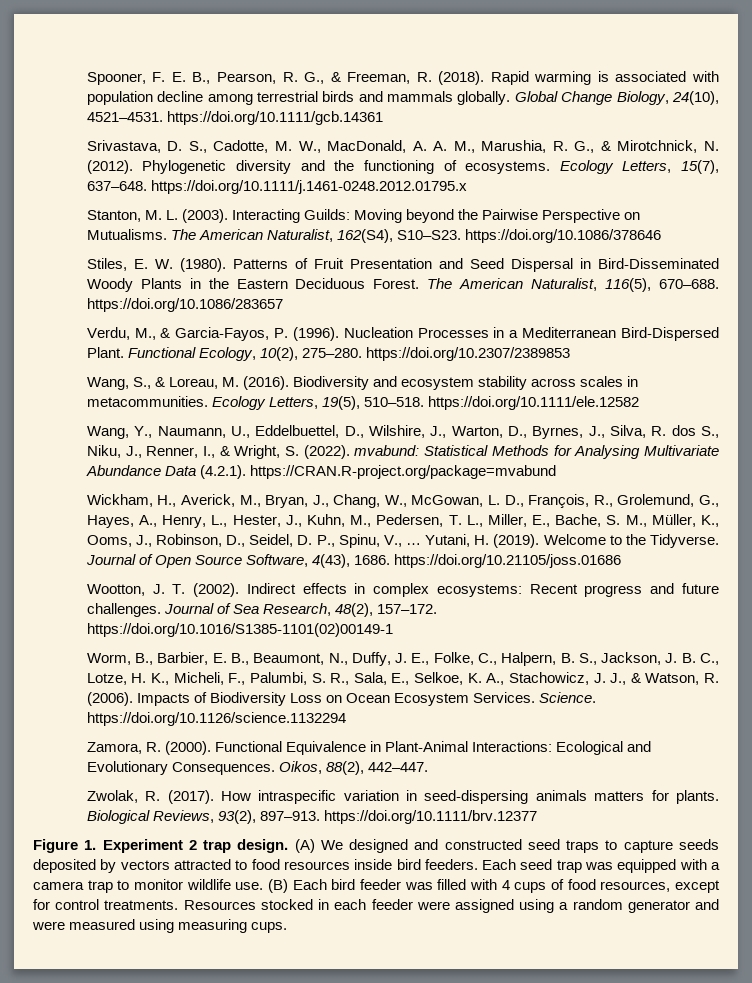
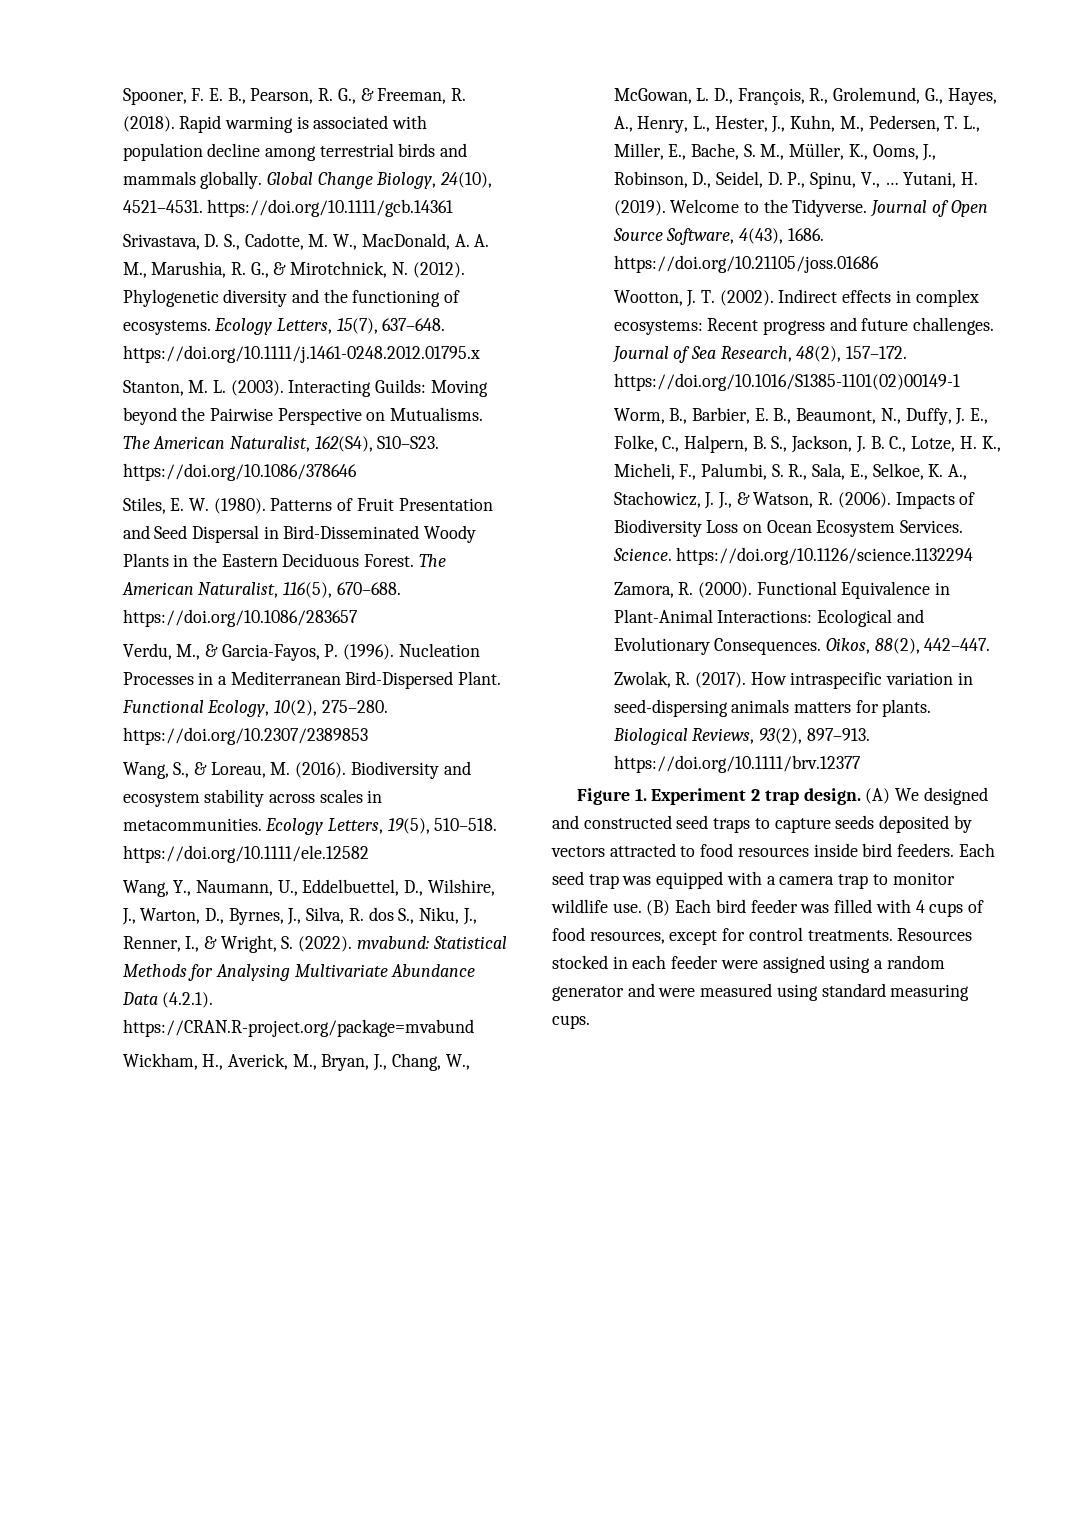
(175, 926) none -> [821,983,886,997] standard

